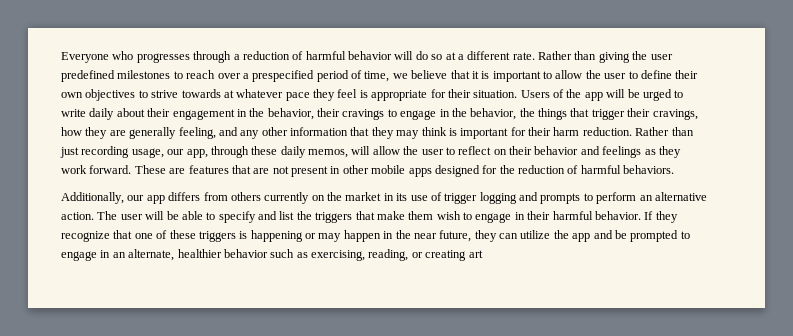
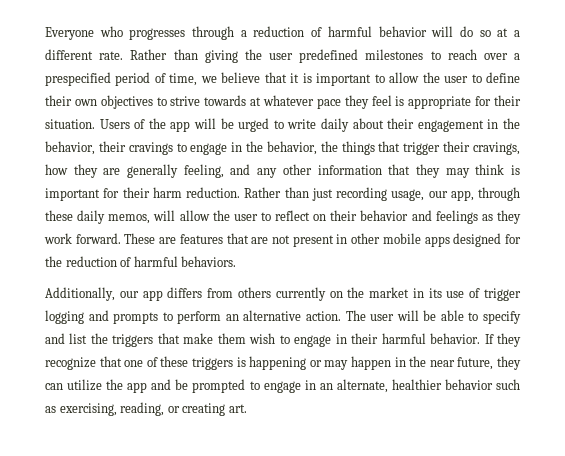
[468,250,483,258] art -> [228,404,247,413] art.

